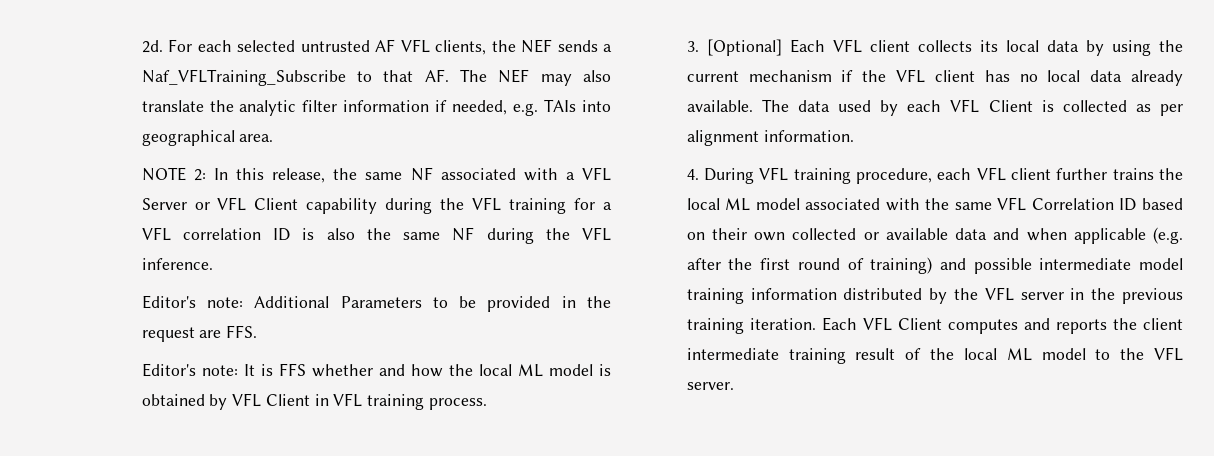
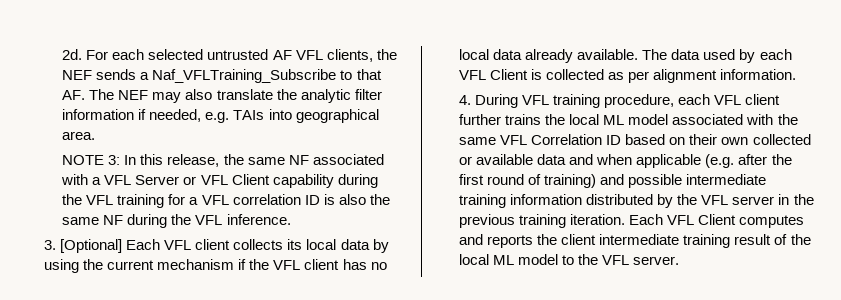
[193,169,206,181] 2: -> [108,155,121,165] 3:
[141,295,611,312] [141,325,258,342] [141,363,612,377] [141,393,487,410] // Editor's note: Additional Parameters to be provided in the request are FFS. // Editor's note: It is FFS whether and how the local ML model is obtained by VFL Client in VFL training process. -> (291, 219) none
[1139,258,1183,270] model -> (767, 179) none

